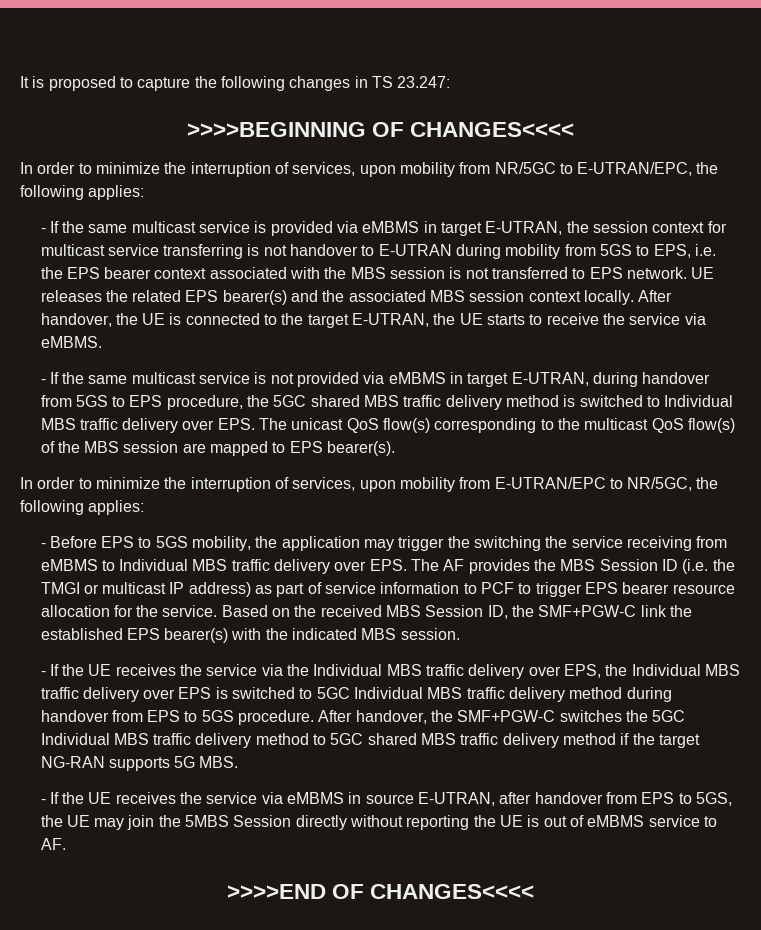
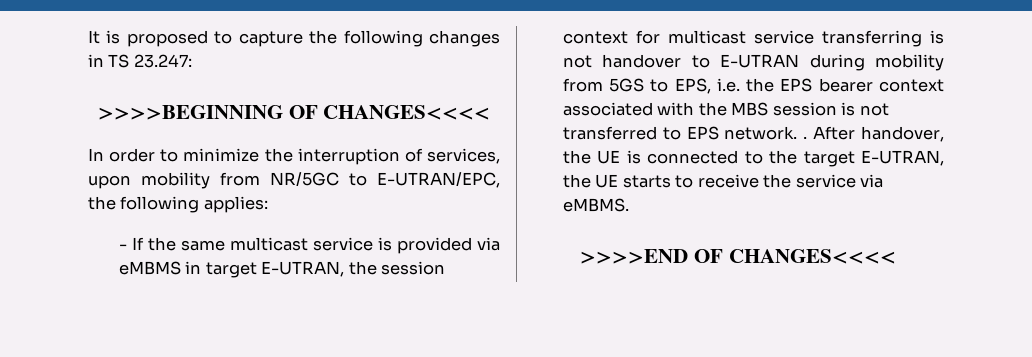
[691,267,715,279] [40,290,635,305] UE releases the related EPS bearer(s) and the associated MBS session context locally. -> [803,137,808,139] .
[40,372,711,387] [40,395,734,410] [40,418,735,433] [40,441,396,456] [20,477,719,492] [20,500,145,515] [40,536,728,551] [40,559,735,574] [40,582,735,597] [40,605,692,619] [40,628,460,643] [40,664,740,679] [40,687,672,702] [40,710,686,725] [40,733,700,748] [40,756,239,771] [40,792,732,806] [40,815,717,830] [40,838,66,850] // - If the same multicast service is not provided via eMBMS in target E-UTRAN, during handover from 5GS to EPS procedure, the 5GC shared MBS traffic delivery method is switched to Individual MBS traffic delivery over EPS. The unicast QoS flow(s) corresponding to the multicast QoS flow(s) of the MBS session are mapped to EPS bearer(s). // In order to minimize the interruption of services, upon mobility from E-UTRAN/EPC to NR/5GC, the following applies: // - Before EPS to 5GS mobility, the application may trigger the switching the service receiving from eMBMS to Individual MBS traffic delivery over EPS. The AF provides the MBS Session ID (i.e. the TMGI or multicast IP address) as part of service information to PCF to trigger EPS bearer resource allocation for the service. Based on the received MBS Session ID, the SMF+PGW-C link the established EPS bearer(s) with the indicated MBS session. // - If the UE receives the service via the Individual MBS traffic delivery over EPS, the Individual MBS traffic delivery over EPS is switched to 5GC Individual MBS traffic delivery method during handover from EPS to 5GS procedure. After handover, the SMF+PGW-C switches the 5GC Individual MBS traffic delivery method to 5GC shared MBS traffic delivery method if the target NG-RAN supports 5G MBS. // - If the UE receives the service via eMBMS in source E-UTRAN, after handover from EPS to 5GS, the UE may join the 5MBS Session directly without reporting the UE is out of eMBMS service to AF. -> (629, 205) none

